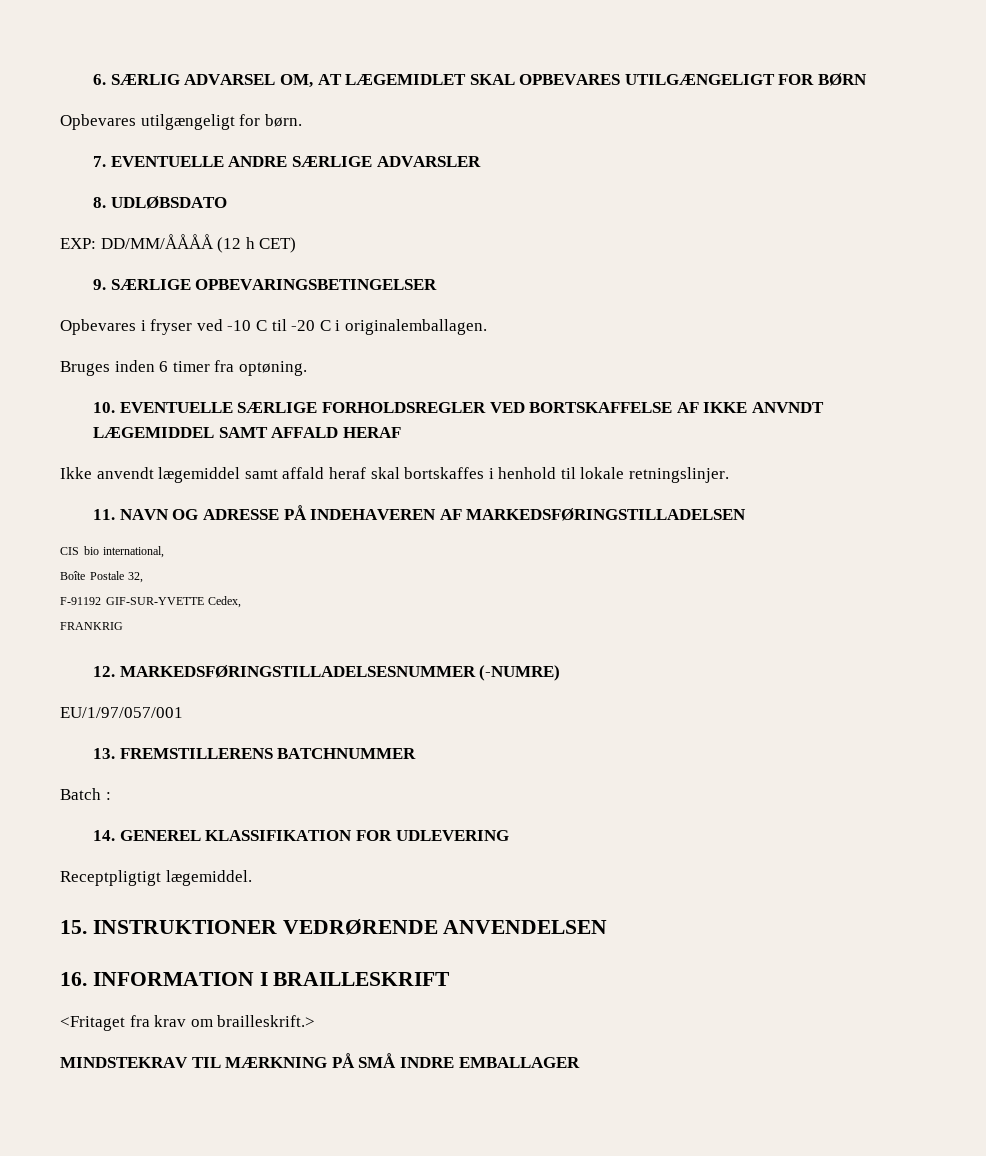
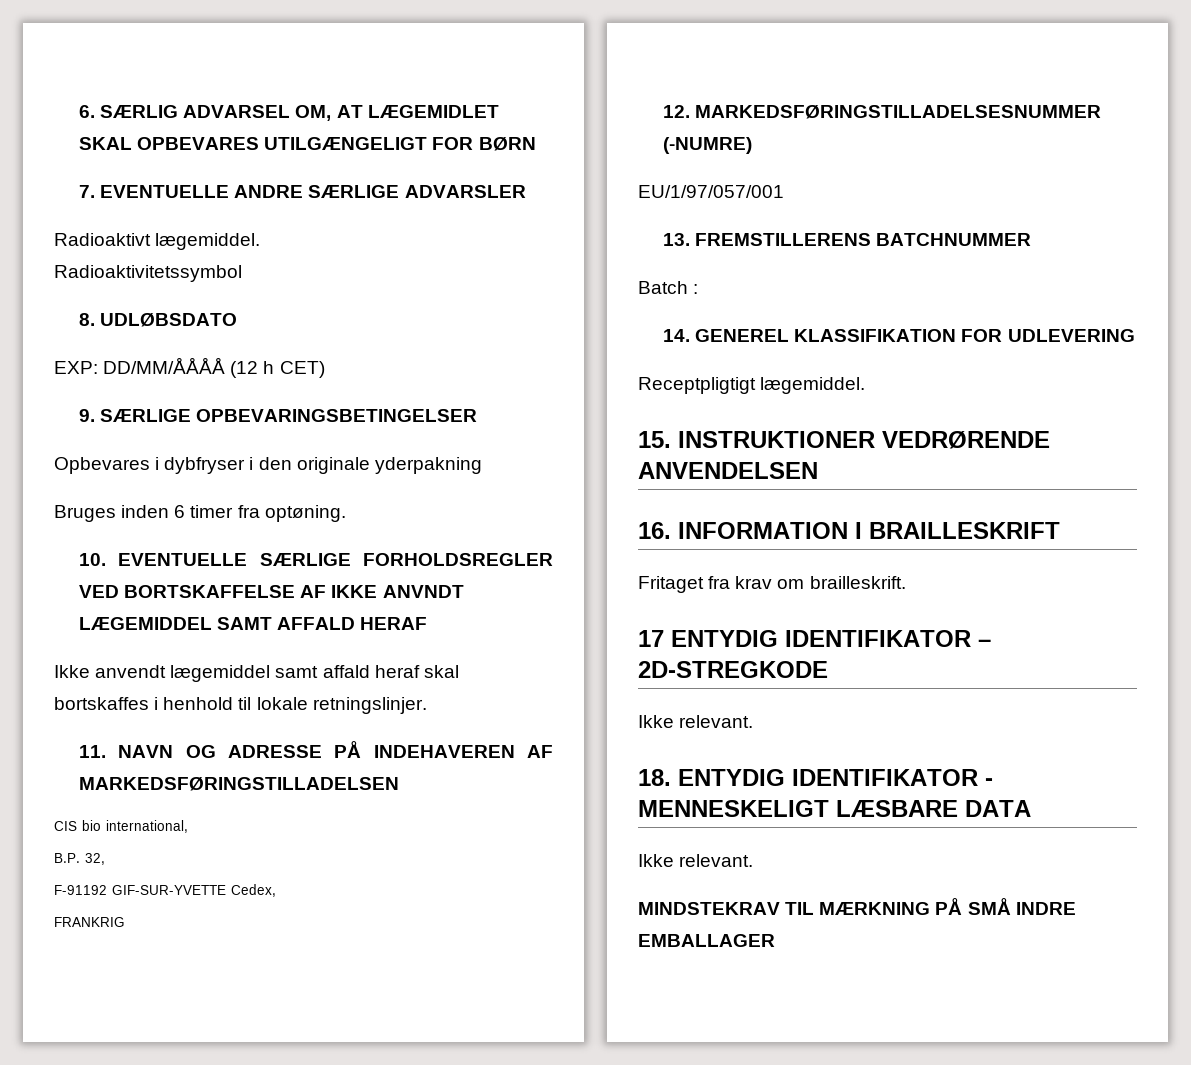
[60,114,302,130] // Opbevares utilgængeligt for børn. -> (536, 144) none
(481, 161) none -> [54,233,261,250] [54,265,242,282] // Radioaktivt lægemiddel. // Radioaktivitetssymbol
[150,319,487,335] fryser ved -10 C til -20 C i originalemballagen. -> [164,457,482,474] dybfryser i den originale yderpakning
[60,571,124,580] Boîte Postale -> [54,853,80,863] B.P.
[60,1016,125,1031] <Fritaget -> [638,576,704,593] Fritaget
[217,1015,316,1027] brailleskrift.> -> [809,576,906,589] [638,630,991,647] [638,661,828,678] [638,715,754,728] [638,769,993,786] [638,800,1031,817] [638,854,754,867] brailleskrift. // 17 ENTYDIG IDENTIFIKATOR – 2D-STREGKODE // Ikke relevant. // 18. ENTYDIG IDENTIFIKATOR - MENNESKELIGT LÆSBARE DATA // Ikke relevant.

